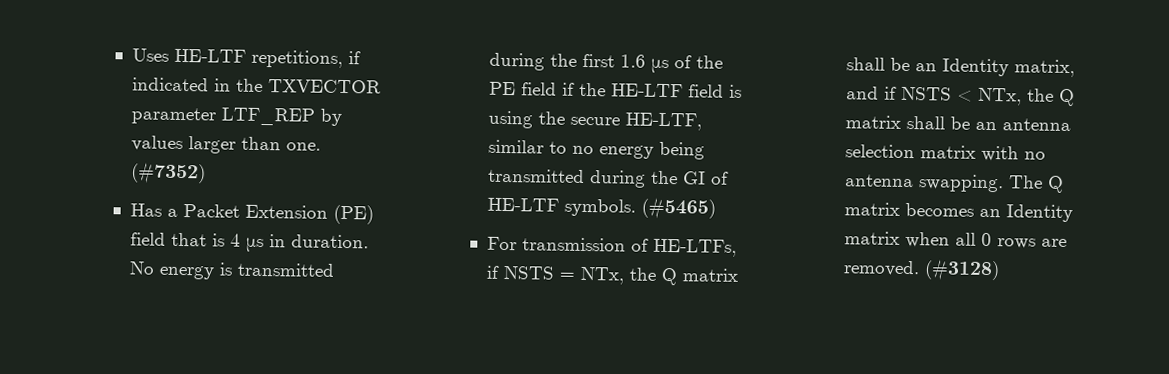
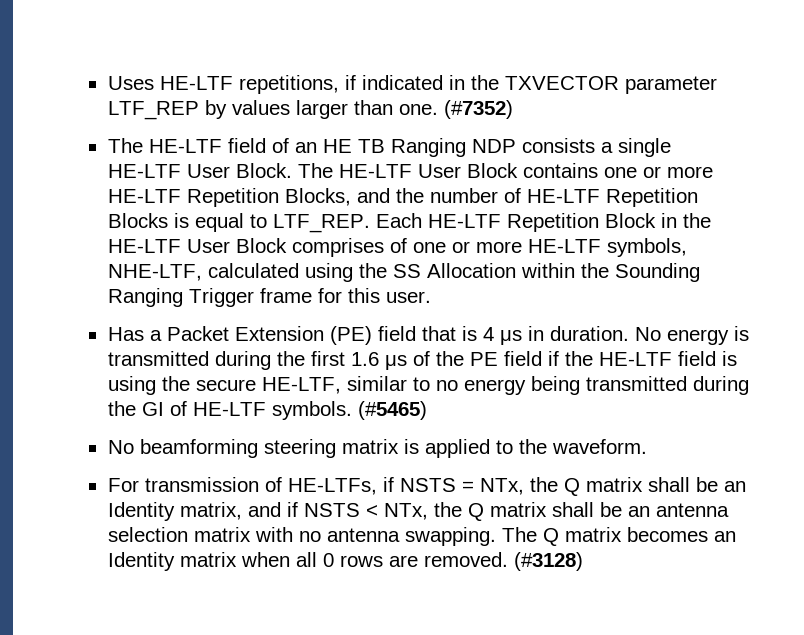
(206, 173) none -> [107,138,671,157] [107,163,713,178] [107,188,698,207] [107,213,711,233] [107,238,687,257] [107,263,700,282] [107,288,431,307] // The HE-LTF field of an HE TB Ranging NDP consists a single HE-LTF User Block. The HE-LTF User Block contains one or more HE-LTF Repetition Blocks, and the number of HE-LTF Repetition Blocks is equal to LTF_REP. Each HE-LTF Repetition Block in the HE-LTF User Block comprises of one or more HE-LTF symbols, NHE-LTF, calculated using the SS Allocation within the Sounding Ranging Trigger frame for this user.
(716, 208) none -> [107,439,647,458] // No beamforming steering matrix is applied to the waveform.

